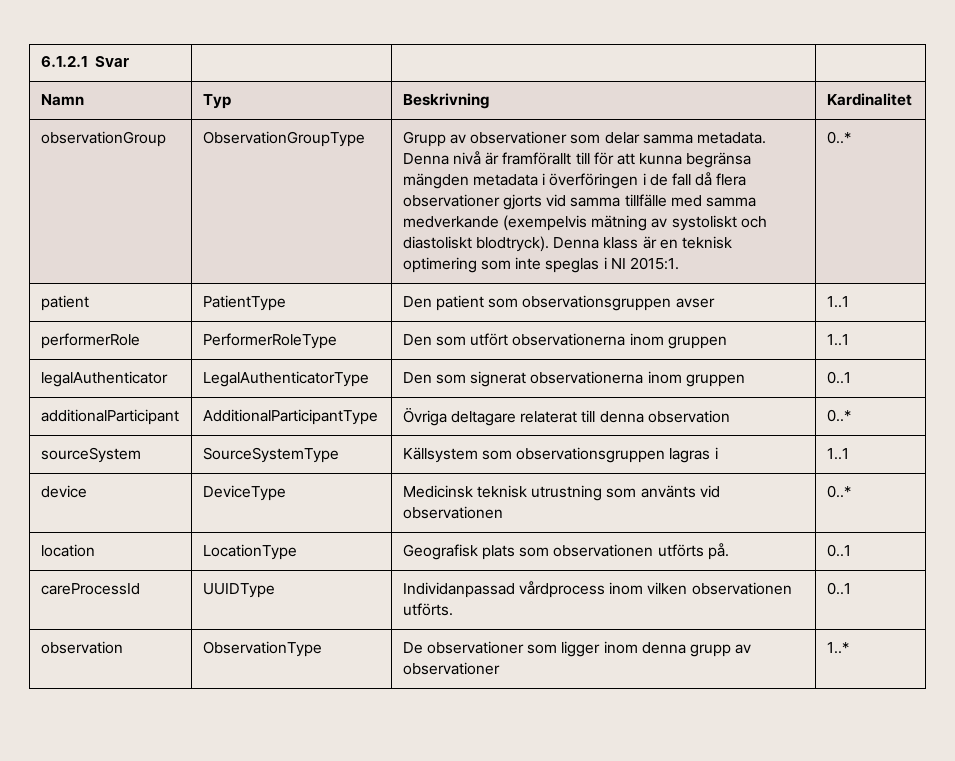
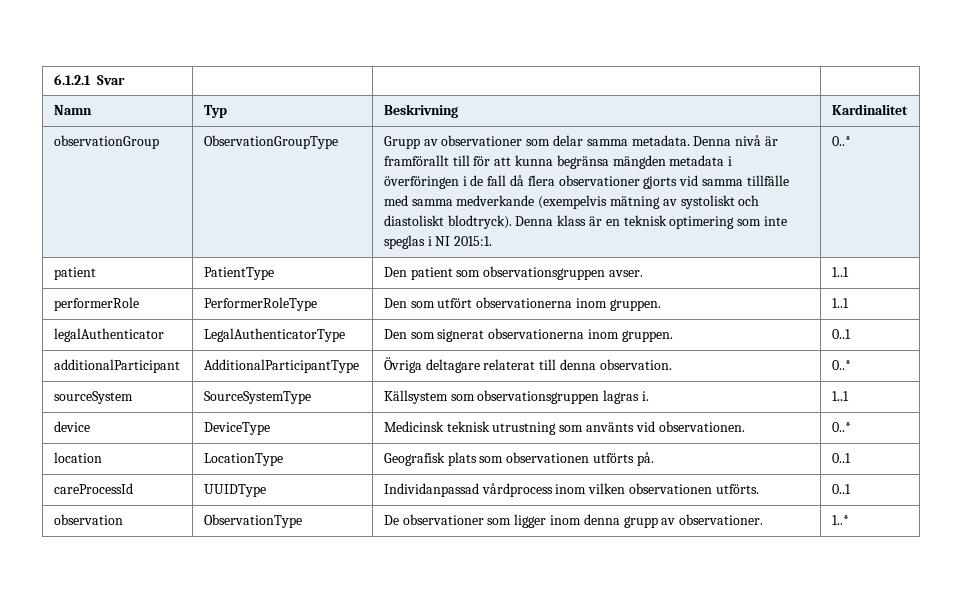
[675,298,715,308] avser -> [609,270,644,277] avser.
[667,336,727,349] gruppen -> [609,299,661,311] gruppen.
[685,374,745,387] gruppen -> [621,330,673,342] gruppen.
[647,410,730,423] observation -> [599,359,672,370] observation.
[714,447,718,459] i -> [642,391,650,401] i.
[402,506,503,519] observationen -> [658,421,745,432] observationen.
[402,662,500,675] observationer -> [679,514,764,525] observationer.

